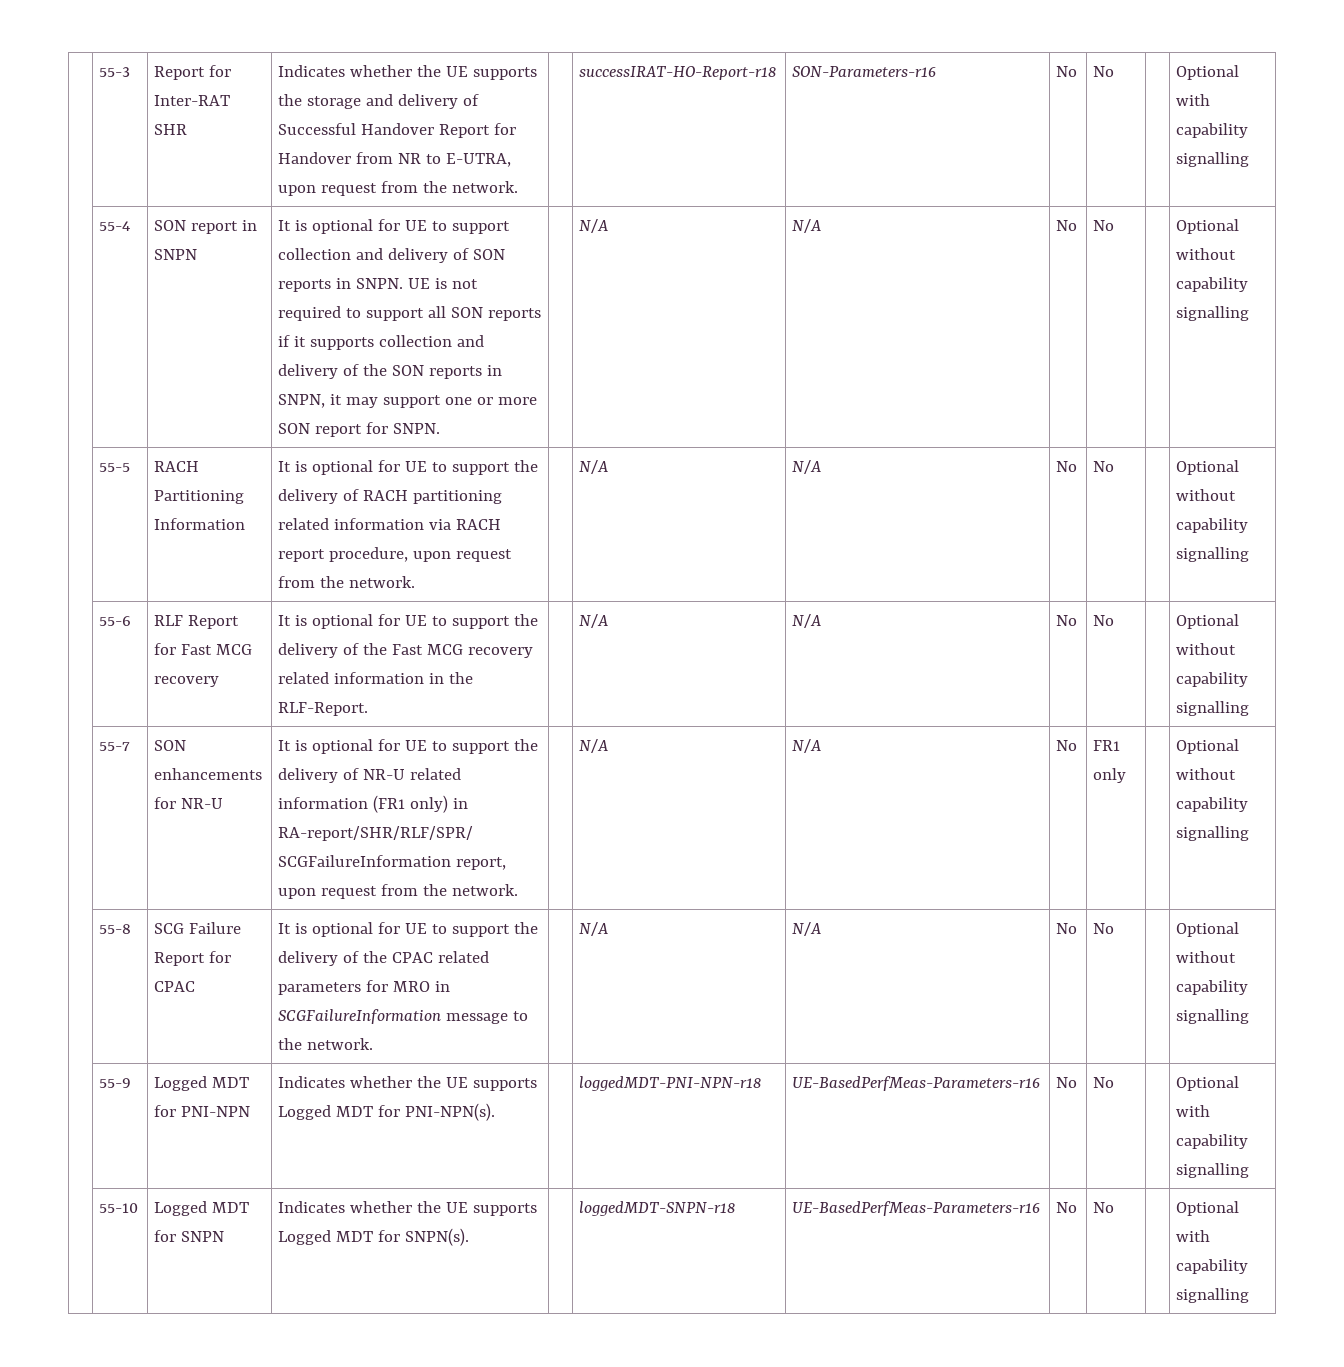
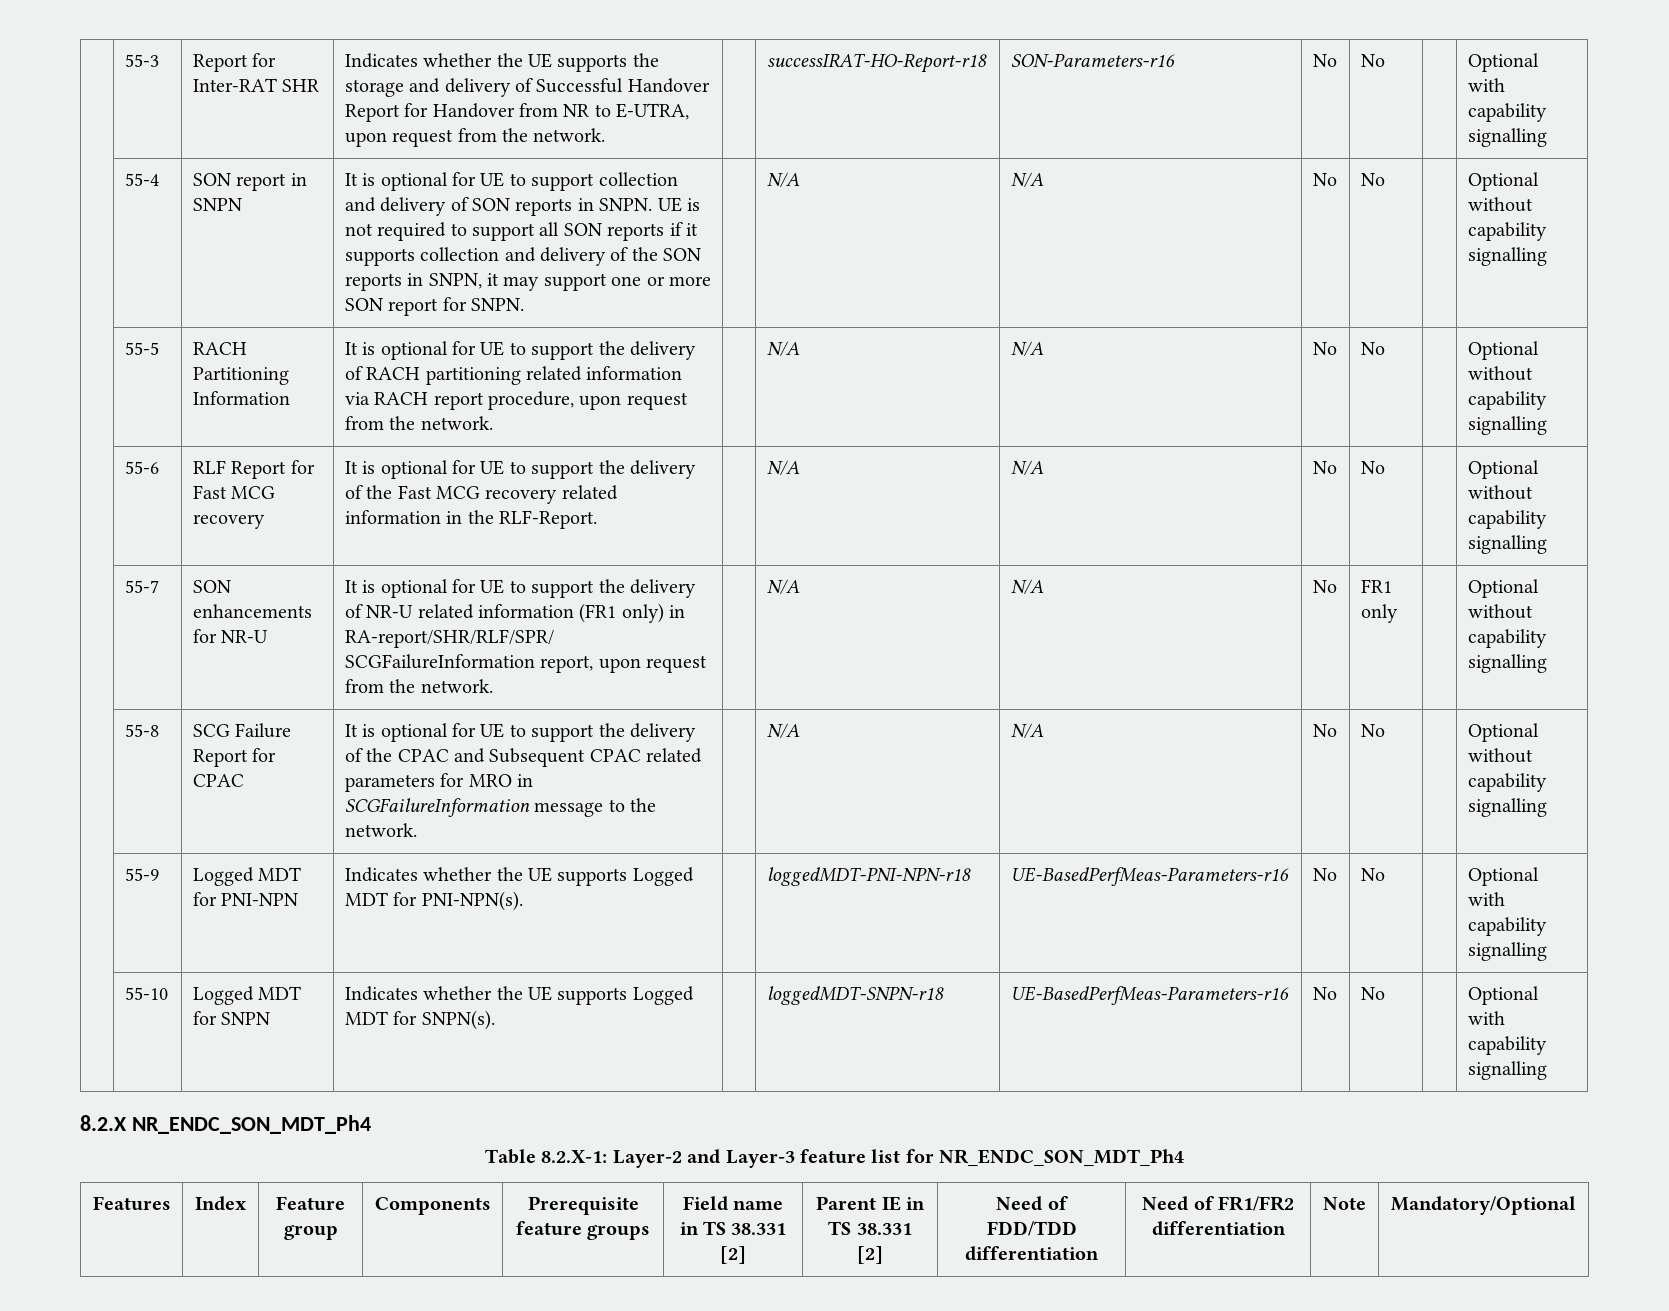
(434, 957) none -> [454,748,641,767] and Subsequent CPAC
(1250, 1295) none -> [80,1115,371,1134] [484,1149,1185,1168] [92,1196,171,1211] [195,1196,247,1211] [276,1196,345,1211] [283,1225,338,1240] [374,1197,491,1215] [527,1196,639,1215] [515,1221,651,1240] [682,1196,784,1211] [679,1221,787,1235] [720,1246,746,1264] [816,1196,925,1211] [828,1221,912,1235] [857,1246,883,1264] [996,1196,1068,1211] [986,1221,1077,1236] [965,1246,1099,1261] [1142,1196,1294,1211] [1151,1221,1286,1236] [1323,1197,1366,1210] [1391,1196,1576,1215] // 8.2.X NR_ENDC_SON_MDT_Ph4 // Table 8.2.X-1: Layer-2 and Layer-3 feature list for NR_ENDC_SON_MDT_Ph4 // Features | Index | Feature group | Components | Prerequisite feature groups | Field name in TS 38.331 [2] | Parent IE in TS 38.331 [2] | Need of FDD/TDD differentiation | Need of FR1/FR2 differentiation | Note | Mandatory/Optional

